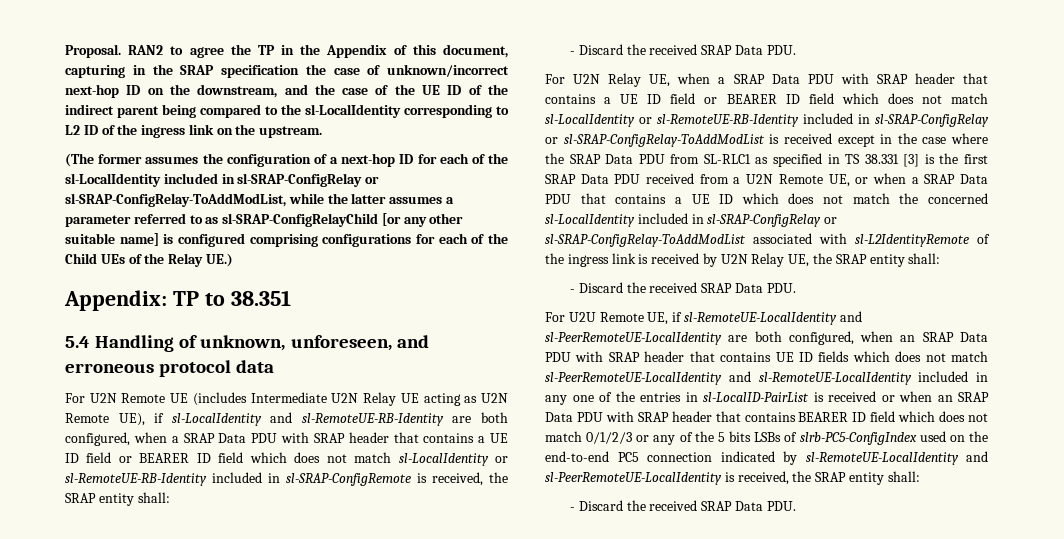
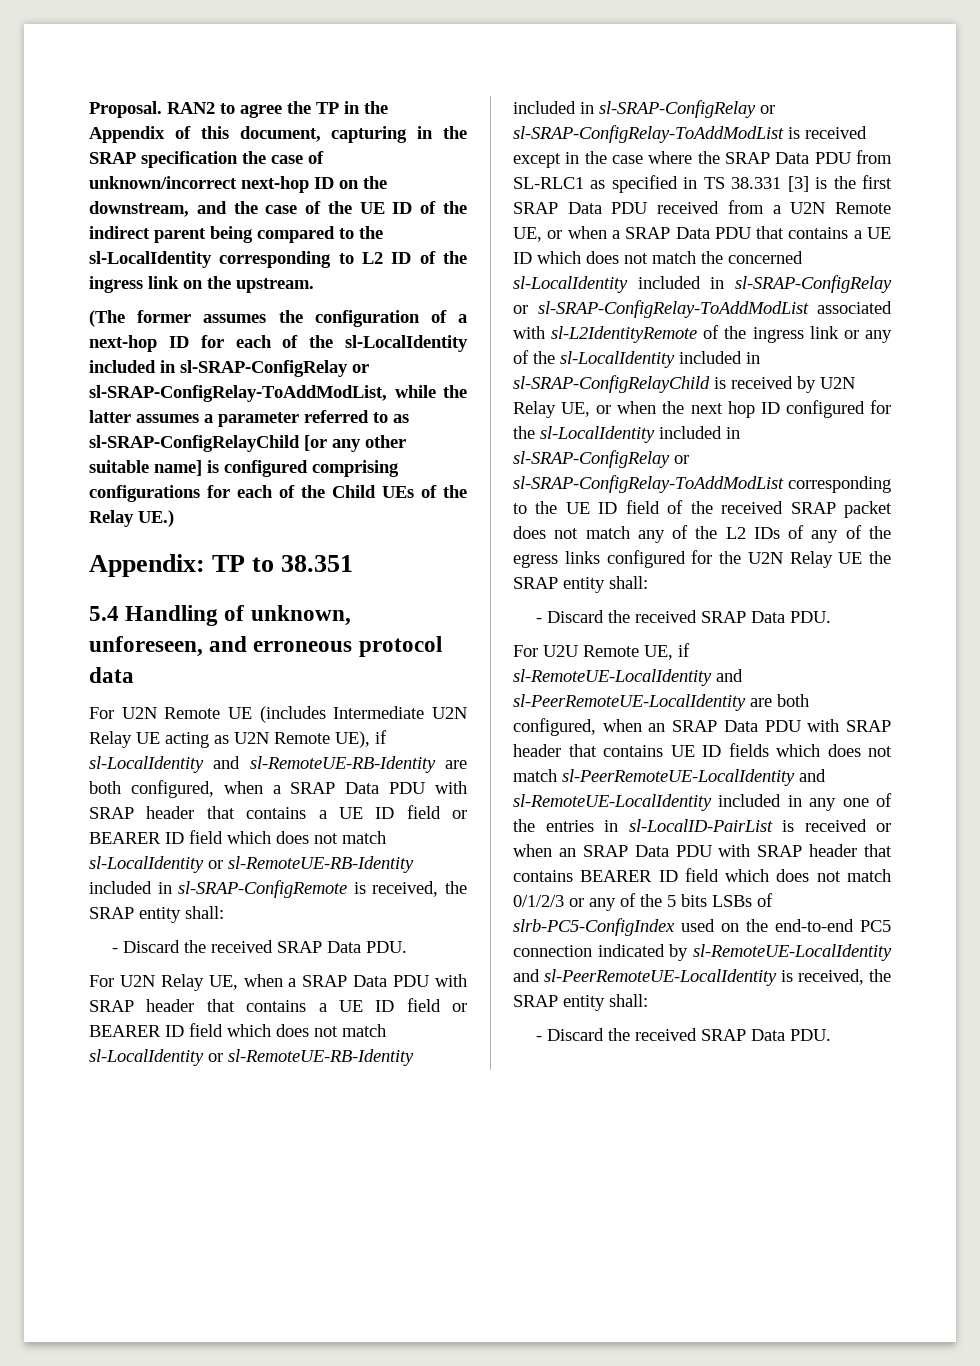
(636, 258) none -> [843,330,892,343] [513,350,760,368] [513,375,710,393] or any of the sl-LocalIdentity included in sl-SRAP-ConfigRelayChild
(810, 260) none -> [596,400,891,418] [513,426,740,443] [513,450,689,468] [513,475,891,493] [513,500,892,518] [513,525,891,543] [513,550,863,568] or when the next hop ID configured for the sl-LocalIdentity included in sl-SRAP-ConfigRelay or sl-SRAP-ConfigRelay-ToAddModList corresponding to the UE ID field of the received SRAP packet does not match any of the L2 IDs of any of the egress links configured for the U2N Relay UE

